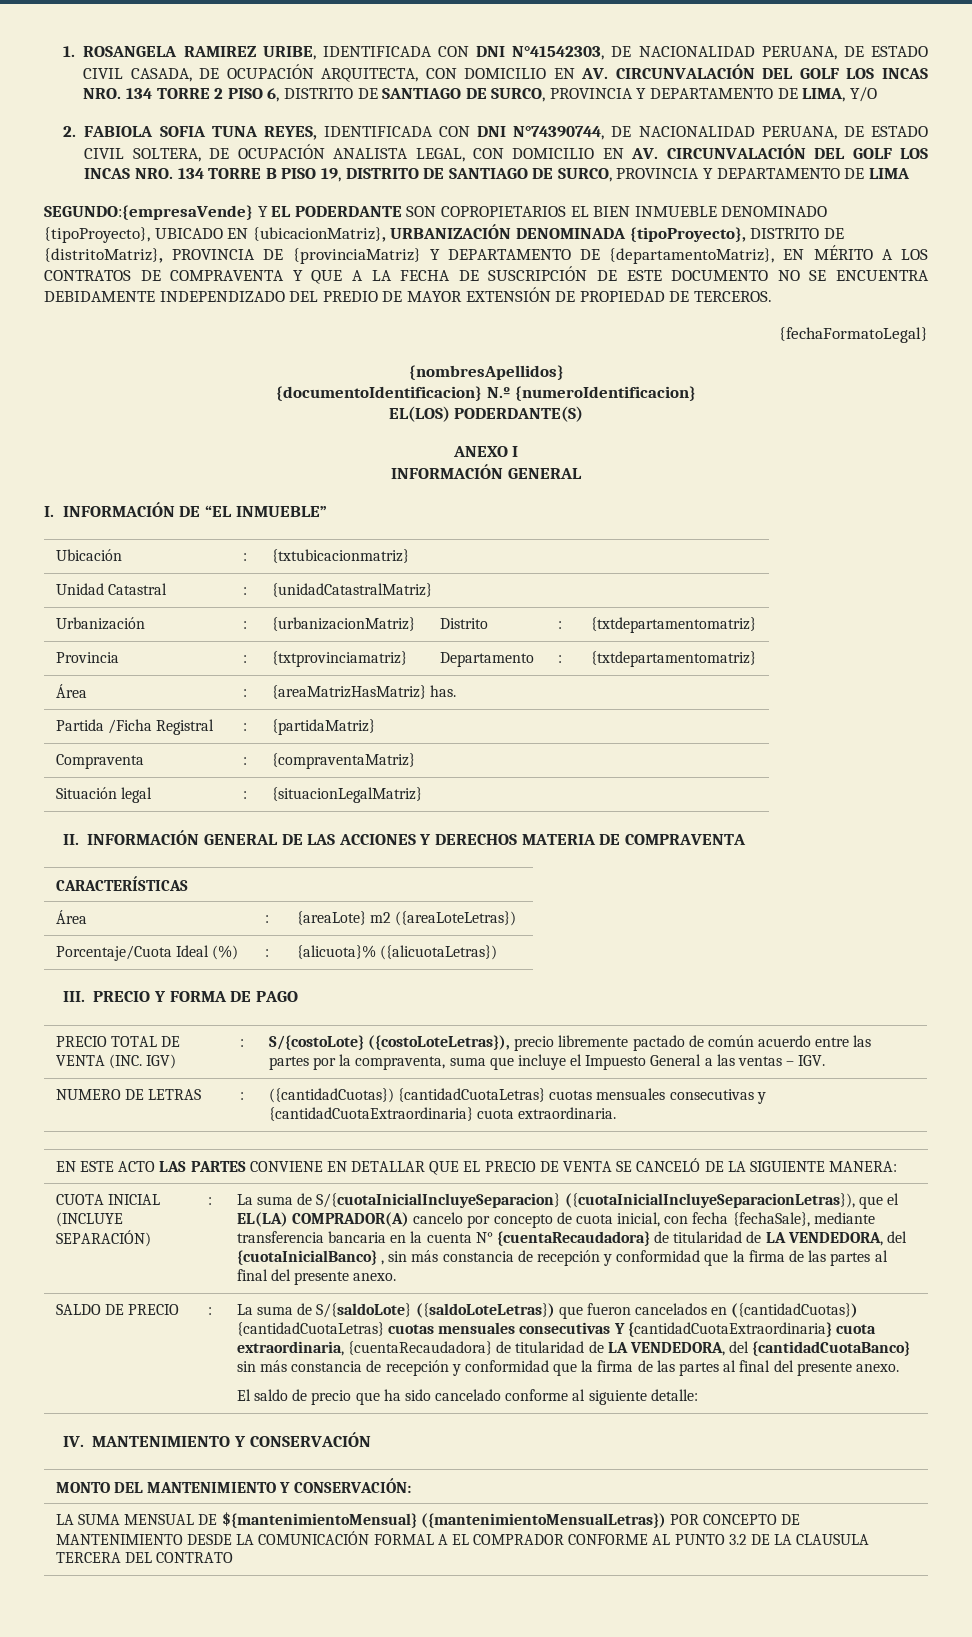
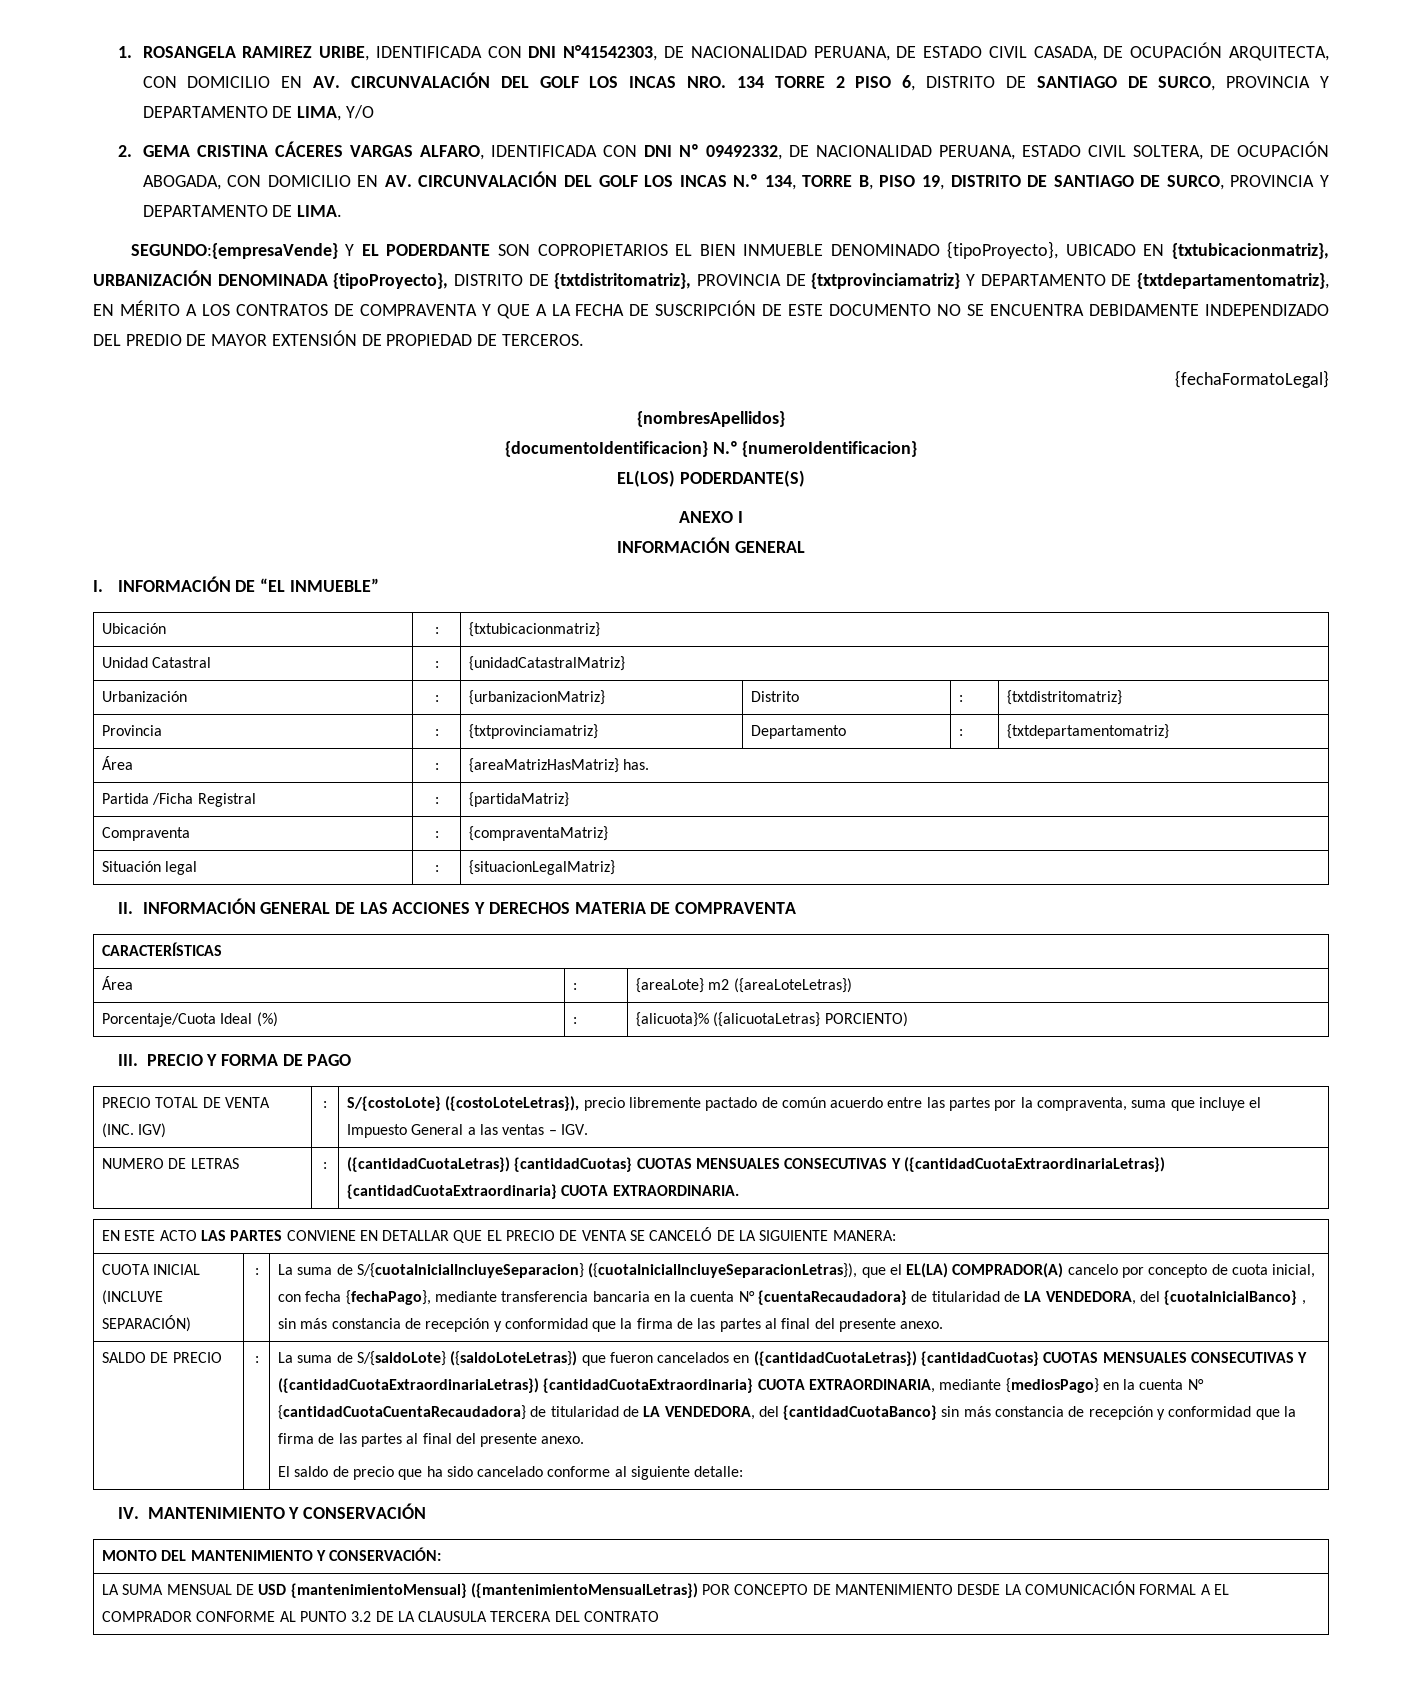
[84,126,864,140] FABIOLA SOFIA TUNA REYES, IDENTIFICADA CON DNI N°74390744, DE NACIONALIDAD PERUANA, DE -> [142,141,1015,160] GEMA CRISTINA CÁCERES VARGAS ALFARO, IDENTIFICADA CON DNI Nº 09492332, DE NACIONALIDAD PERUANA,
[333,144,929,162] [84,168,277,179] ANALISTA LEGAL, CON DOMICILIO EN AV. CIRCUNVALACIÓN DEL GOLF LOS INCAS NRO. 134 TORRE B -> [142,171,873,190] ABOGADA, CON DOMICILIO EN AV. CIRCUNVALACIÓN DEL GOLF LOS INCAS N.º 134, TORRE B,
[868,168,910,179] LIMA -> [296,205,342,217] LIMA.
[252,227,386,242] {ubicacionMatriz}, -> [1172,243,1329,259] {txtubicacionmatriz},
[44,248,163,263] {distritoMatriz}, -> [554,273,692,289] {txtdistritomatriz},
[292,248,775,264] {provinciaMatriz} Y DEPARTAMENTO DE {departamentoMatriz}, -> [811,273,1329,289] {txtprovinciamatriz} Y DEPARTAMENTO DE {txtdepartamentomatriz},
[590,617,756,633] {txtdepartamentomatriz} -> [1006,690,1122,705] {txtdistritomatriz}
[380,945,498,960] ({alicuotaLetras}) -> [713,1012,908,1027] ({alicuotaLetras} PORCIENTO)
[268,1088,766,1104] [268,1107,617,1121] ({cantidadCuotas}) {cantidadCuotaLetras} cuotas mensuales consecutivas y {cantidadCuotaExtraordinaria} cuota extraordinaria. -> [346,1157,1165,1172] [346,1184,739,1199] ({cantidadCuotaLetras}) {cantidadCuotas} CUOTAS MENSUALES CONSECUTIVAS Y ({cantidadCuotaExtraordinariaLetras}) {cantidadCuotaExtraordinaria} CUOTA EXTRAORDINARIA.
[732,1212,810,1227] {fechaSale}, -> [345,1290,431,1305] {fechaPago},
[731,1303,859,1318] [236,1322,876,1337] [236,1341,493,1356] ({cantidadCuotas}) {cantidadCuotaLetras} cuotas mensuales consecutivas Y {cantidadCuotaExtraordinaria} cuota extraordinaria, {cuentaRecaudadora} -> [753,1351,1308,1366] [277,1378,1204,1393] [277,1405,526,1420] ({cantidadCuotaLetras}) {cantidadCuotas} CUOTAS MENSUALES CONSECUTIVAS Y ({cantidadCuotaExtraordinariaLetras}) {cantidadCuotaExtraordinaria} CUOTA EXTRAORDINARIA, mediante {mediosPago} en la cuenta N° {cantidadCuotaCuentaRecaudadora}
[221,1512,417,1528] ${mantenimientoMensual} -> [258,1583,467,1598] USD {mantenimientoMensual}

